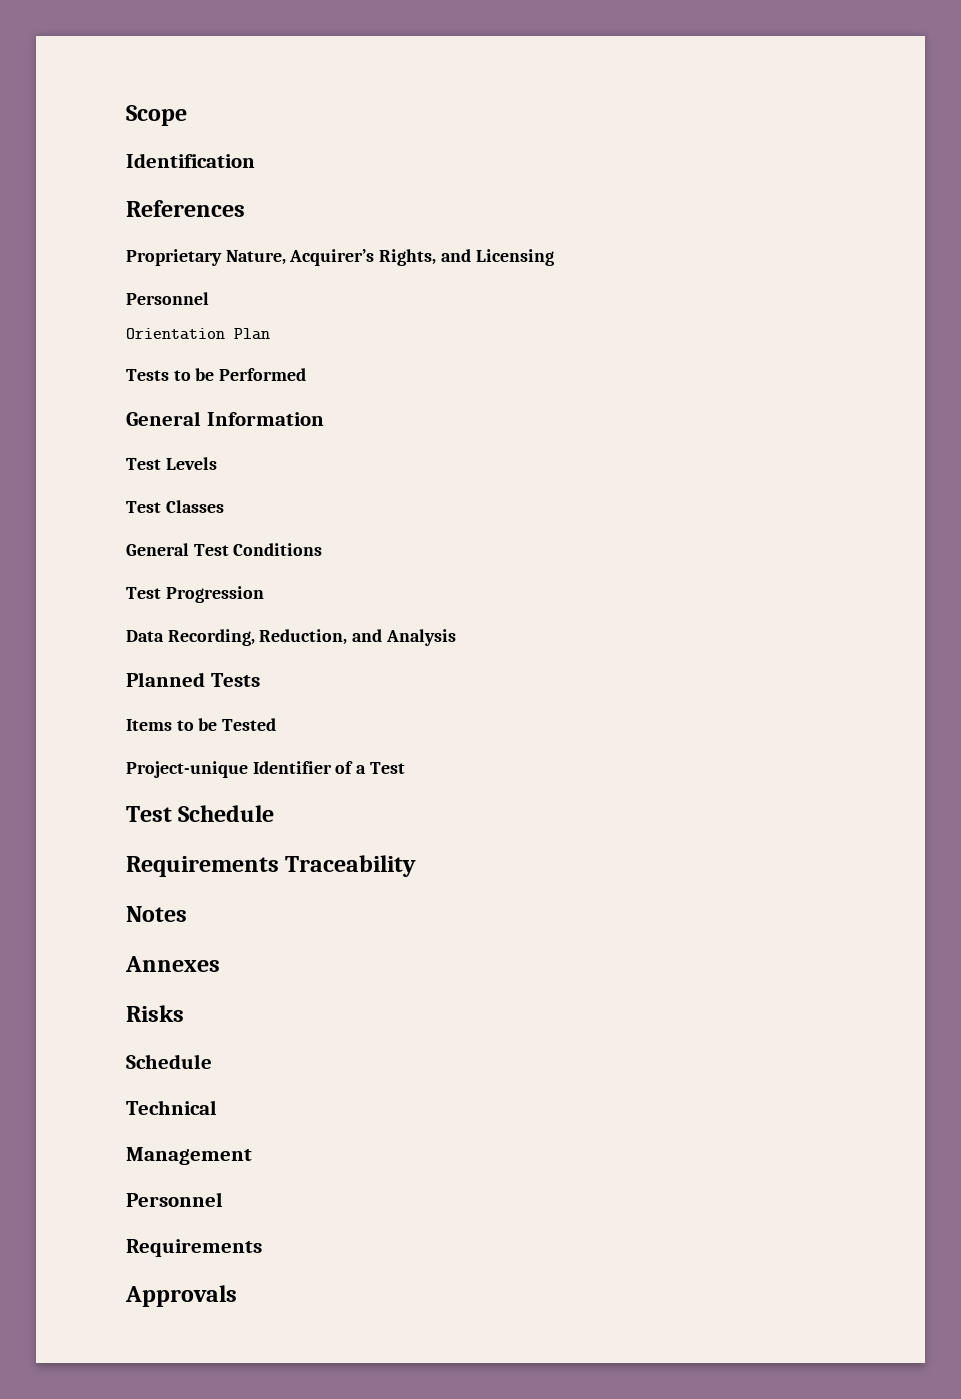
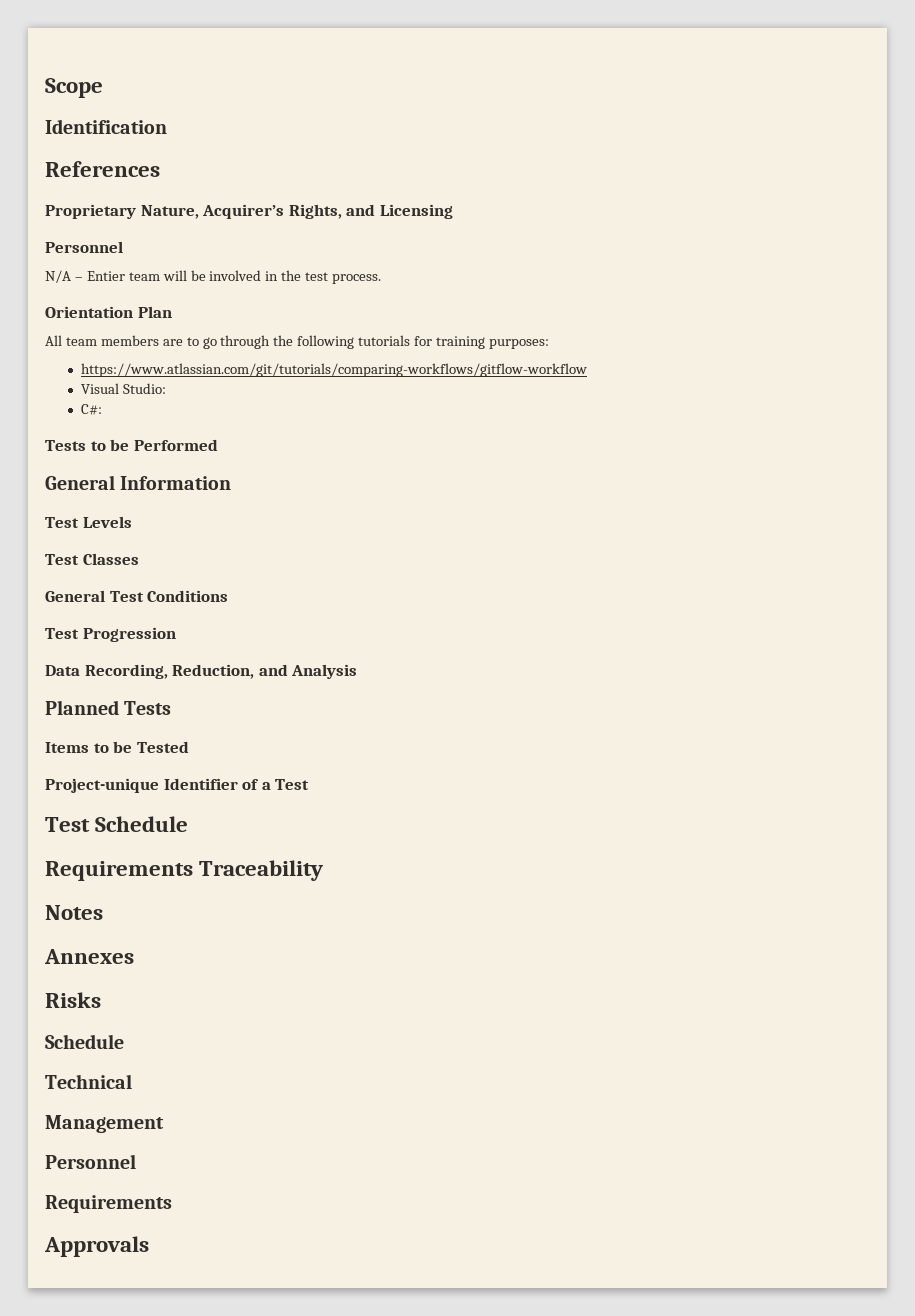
[126,328,270,340] Orientation Plan -> [45,270,382,284] [45,306,172,318] [45,335,549,349] [81,363,588,377] [81,383,167,394] [81,404,103,415] N/A – Entier team will be involved in the test process. // Orientation Plan // All team members are to go through the following tutorials for training purposes: // https://www.atlassian.com/git/tutorials/comparing-workflows/gitflow-workflow // Visual Studio: // C#:

